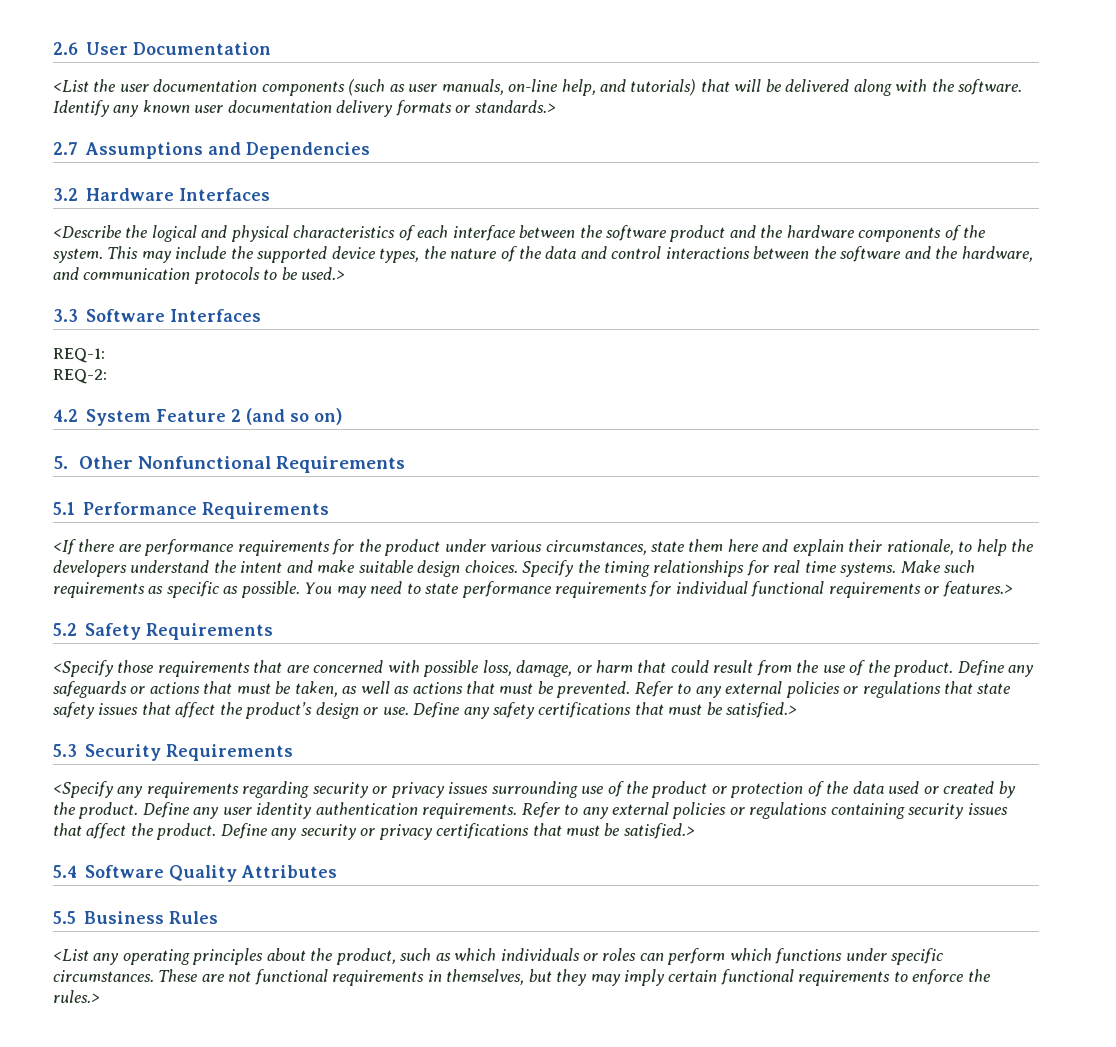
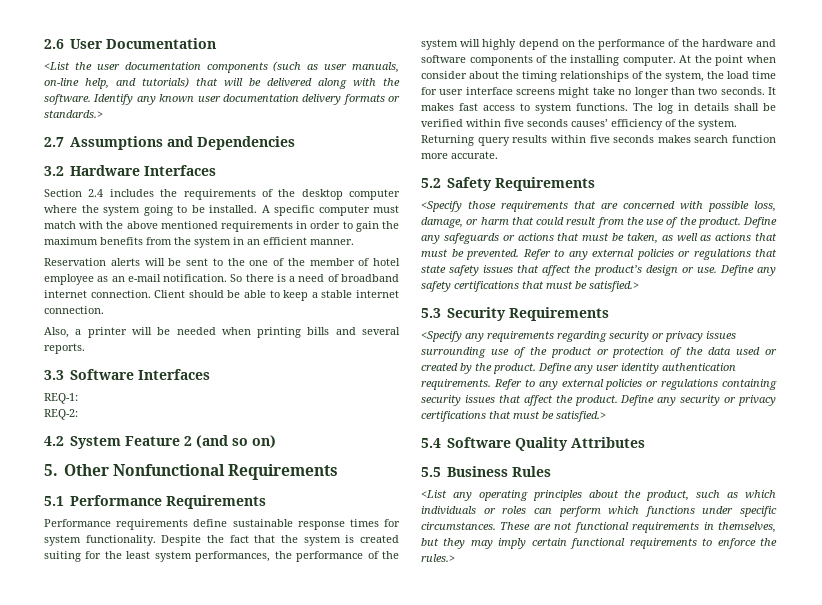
[53,225,987,242] [53,246,1033,263] [53,267,346,284] <Describe the logical and physical characteristics of each interface between the software product and the hardware components of the system. This may include the supported device types, the nature of the data and control interactions between the software and the hardware, and communication protocols to be used.> -> [44,189,400,200] [44,205,399,216] [44,221,399,232] [44,237,354,248] [44,258,400,266] [44,274,399,285] [44,290,399,301] [44,306,104,314] [44,327,401,338] [44,343,85,354] Section 2.4 includes the requirements of the desktop computer where the system going to be installed. A specific computer must match with the above mentioned requirements in order to gain the maximum benefits from the system in an efficient manner. // Reservation alerts will be sent to the one of the member of hotel employee as an e-mail notification. So there is a need of broadband internet connection. Client should be able to keep a stable internet connection. // Also, a printer will be needed when printing bills and several reports.
[53,539,1035,556] [53,560,976,577] [53,581,1013,598] <If there are performance requirements for the product under various circumstances, state them here and explain their rationale, to help the developers understand the intent and make suitable design choices. Specify the timing relationships for real time systems. Make such requirements as specific as possible. You may need to state performance requirements for individual functional requirements or features.> -> [44,519,400,530] [44,535,399,546] [44,551,400,562] [421,39,776,50] [421,55,776,66] [421,71,776,82] [421,87,776,98] [421,103,776,114] [421,119,737,130] [421,135,776,146] [421,151,498,159] Performance requirements define sustainable response times for system functionality. Despite the fact that the system is created suiting for the least system performances, the performance of the system will highly depend on the performance of the hardware and software components of the installing computer. At the point when consider about the timing relationships of the system, the load time for user interface screens might take no longer than two seconds. It makes fast access to system functions. The log in details shall be verified within five seconds causes’ efficiency of the system. Returning query results within five seconds makes search function more accurate.

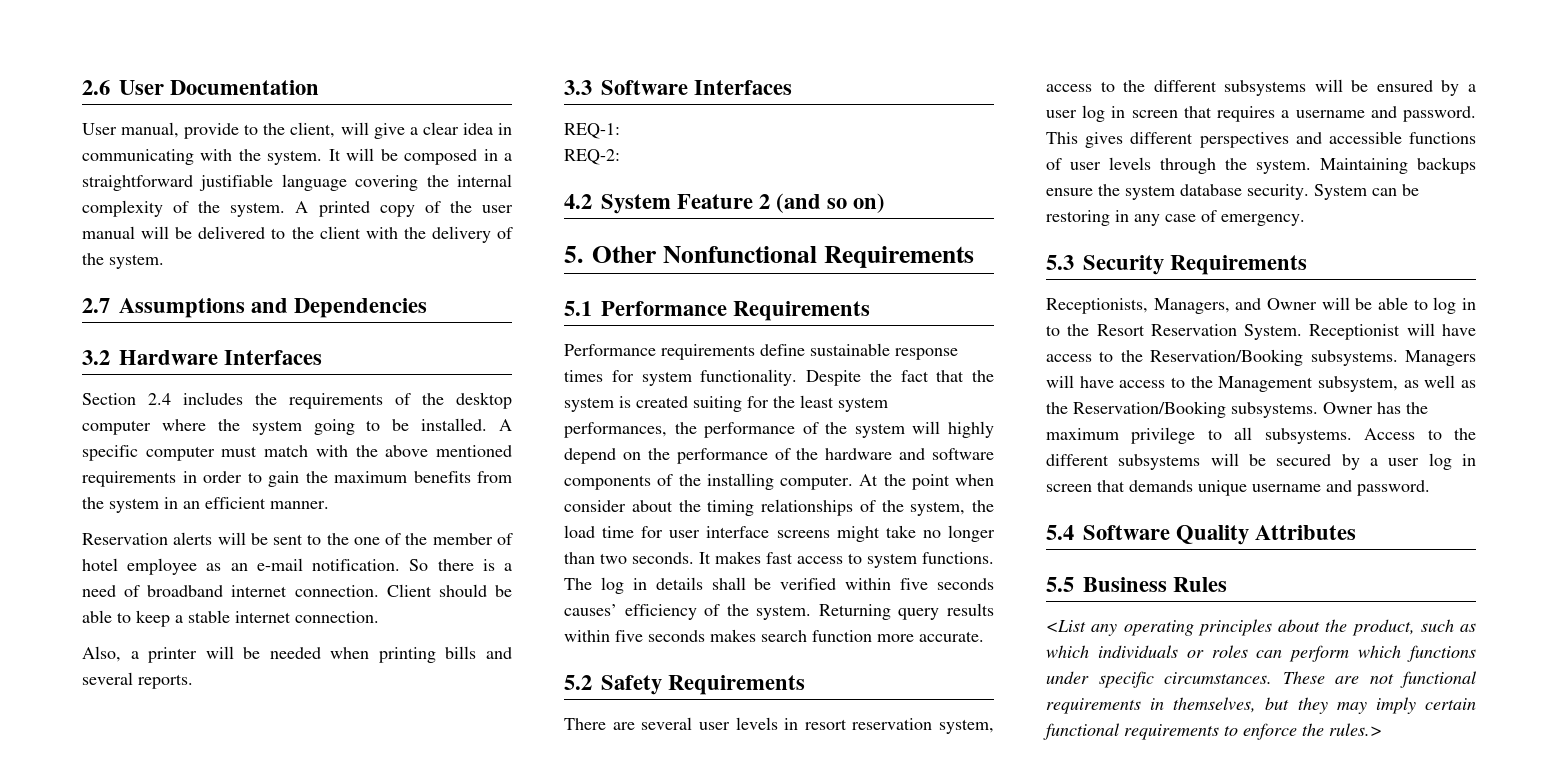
[44,61,399,73] [44,77,400,89] [44,94,400,105] [44,110,103,118] <List the user documentation components (such as user manuals, on-line help, and tutorials) that will be delivered along with the software. Identify any known user documentation delivery formats or standards.> -> [82,122,512,139] [82,148,513,165] [82,174,512,191] [82,200,513,217] [82,226,513,243] [82,253,164,269] User manual, provide to the client, will give a clear idea in communicating with the system. It will be composed in a straightforward justifiable language covering the internal complexity of the system. A printed copy of the user manual will be delivered to the client with the delivery of the system.
[421,201,776,212] [421,217,777,228] [421,233,777,244] [421,249,777,260] [421,265,776,276] [421,281,639,292] [421,307,609,321] [421,331,736,342] [421,347,778,358] [421,363,736,374] [421,379,777,390] [421,395,776,406] [421,411,606,422] <Specify those requirements that are concerned with possible loss, damage, or harm that could result from the use of the product. Define any safeguards or actions that must be taken, as well as actions that must be prevented. Refer to any external policies or regulations that state safety issues that affect the product’s design or use. Define any safety certifications that must be satisfied.> // 5.3 Security Requirements // <Specify any requirements regarding security or privacy issues surrounding use of the product or protection of the data used or created by the product. Define any user identity authentication requirements. Refer to any external policies or regulations containing security issues that affect the product. Define any security or privacy certifications that must be satisfied.> -> [564,717,994,734] [1046,79,1476,96] [1046,105,1476,122] [1046,131,1476,148] [1046,157,1476,174] [1046,184,1419,200] [1046,210,1305,226] [1046,255,1308,275] [1046,297,1476,314] [1046,323,1476,340] [1046,349,1476,366] [1046,375,1476,392] [1046,401,1428,418] [1046,427,1476,444] [1046,453,1476,470] [1046,480,1430,496] There are several user levels in resort reservation system, access to the different subsystems will be ensured by a user log in screen that requires a username and password. This gives different perspectives and accessible functions of user levels through the system. Maintaining backups ensure the system database security. System can be restoring in any case of emergency. // 5.3 Security Requirements // Receptionists, Managers, and Owner will be able to log in to the Resort Reservation System. Receptionist will have access to the Reservation/Booking subsystems. Managers will have access to the Management subsystem, as well as the Reservation/Booking subsystems. Owner has the maximum privilege to all subsystems. Access to the different subsystems will be secured by a user log in screen that demands unique username and password.

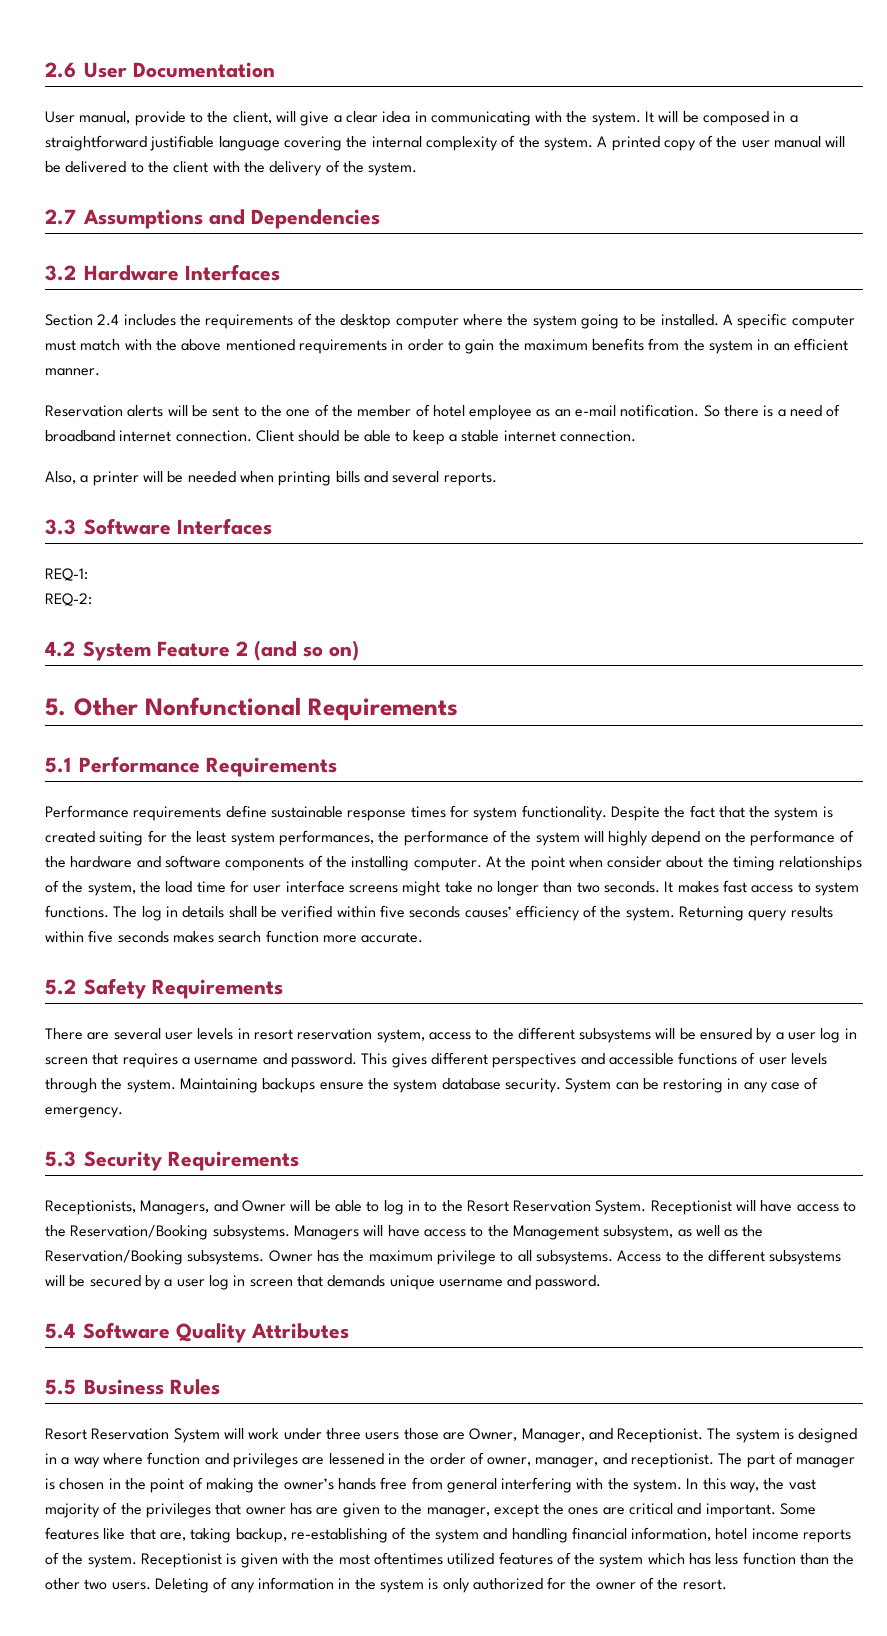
[1046,619,1476,636] [1046,645,1476,662] [1046,671,1477,688] [1046,697,1476,714] [1043,723,1382,740] <List any operating principles about the product, such as which individuals or roles can perform which functions under specific circumstances. These are not functional requirements in themselves, but they may imply certain functional requirements to enforce the rules.> -> [45,1428,858,1443] [45,1452,856,1468] [45,1477,816,1493] [45,1502,817,1518] [45,1527,852,1543] [45,1552,855,1568] [45,1577,727,1593] Resort Reservation System will work under three users those are Owner, Manager, and Receptionist. The system is designed in a way where function and privileges are lessened in the order of owner, manager, and receptionist. The part of manager is chosen in the point of making the owner’s hands free from general interfering with the system. In this way, the vast majority of the privileges that owner has are given to the manager, except the ones are critical and important. Some features like that are, taking backup, re-establishing of the system and handling financial information, hotel income reports of the system. Receptionist is given with the most oftentimes utilized features of the system which has less function than the other two users. Deleting of any information in the system is only authorized for the owner of the resort.

